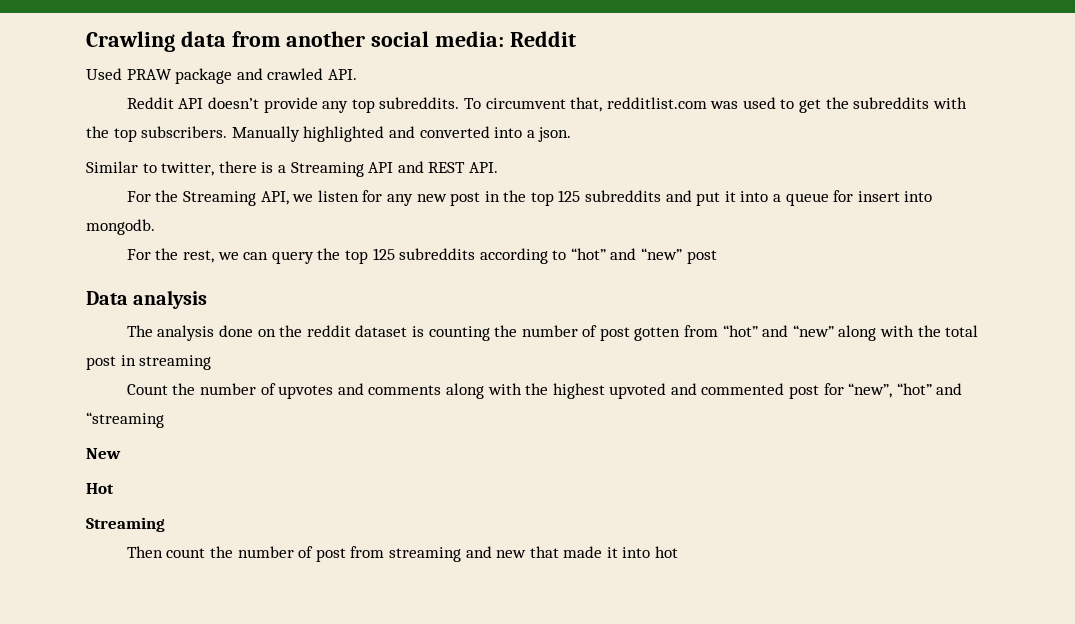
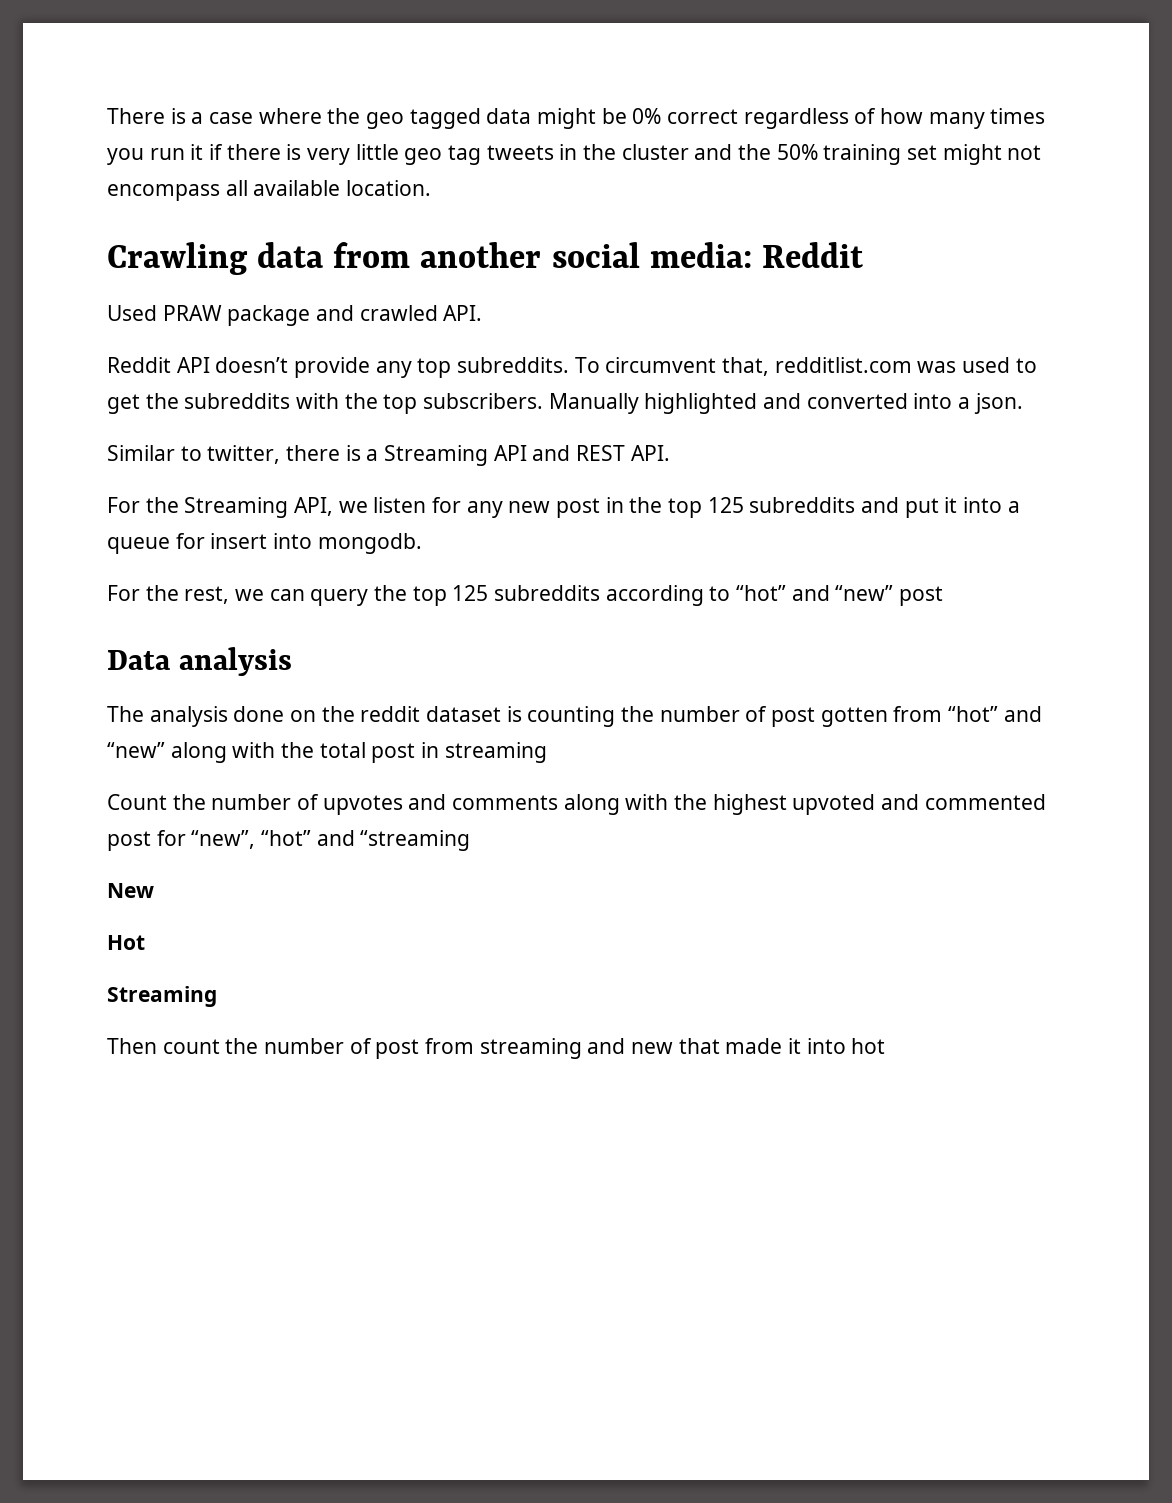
(86, 41) none -> [107,108,1046,129] [107,144,1042,165] [107,180,432,201] There is a case where the geo tagged data might be 0% correct regardless of how many times you run it if there is very little geo tag tweets in the cluster and the 50% training set might not encompass all available location. //

